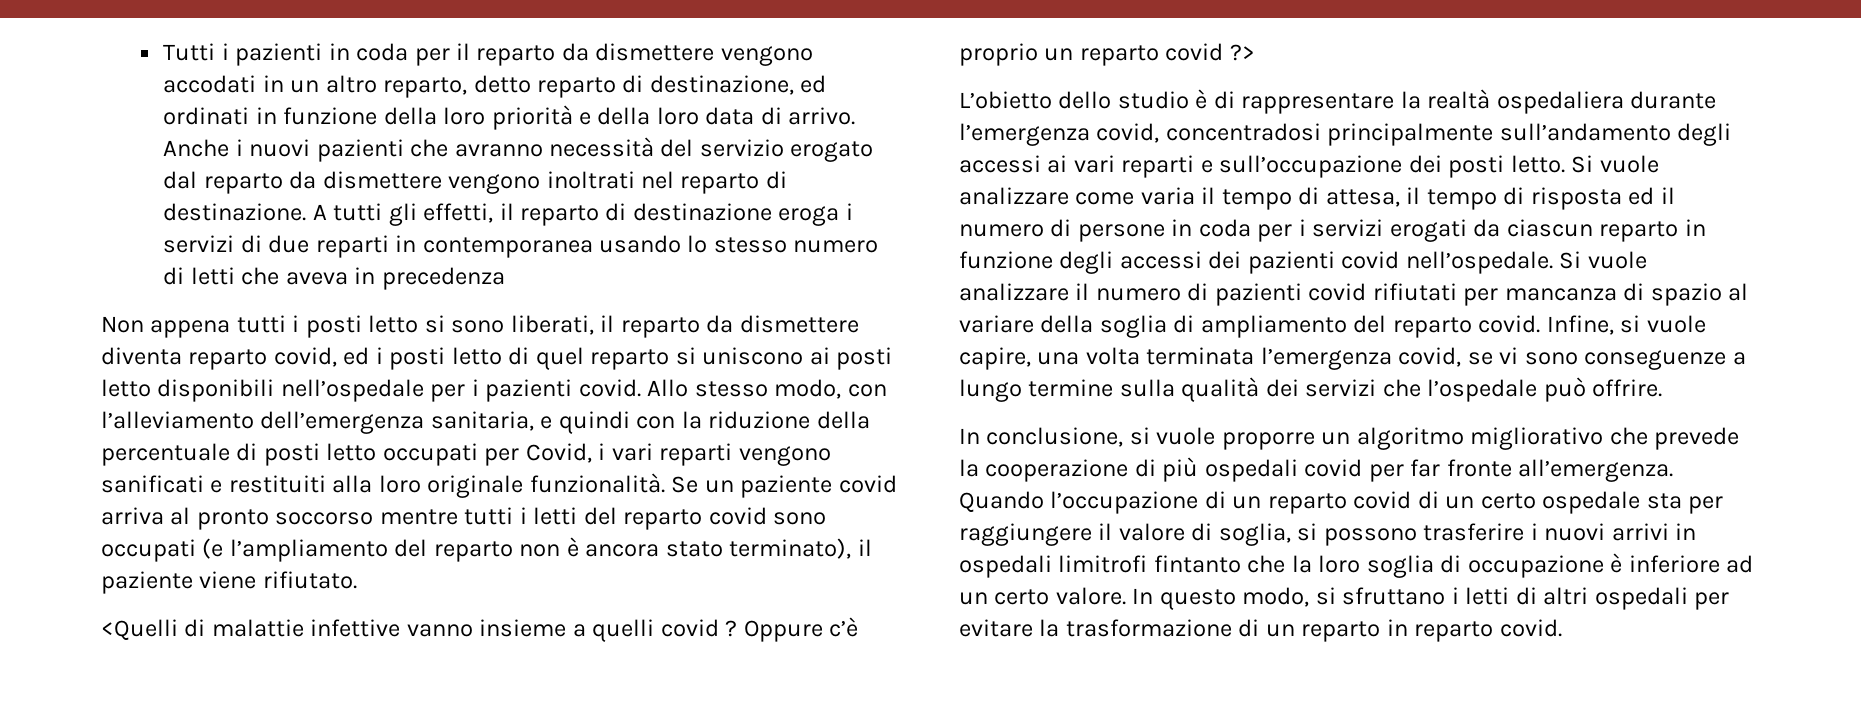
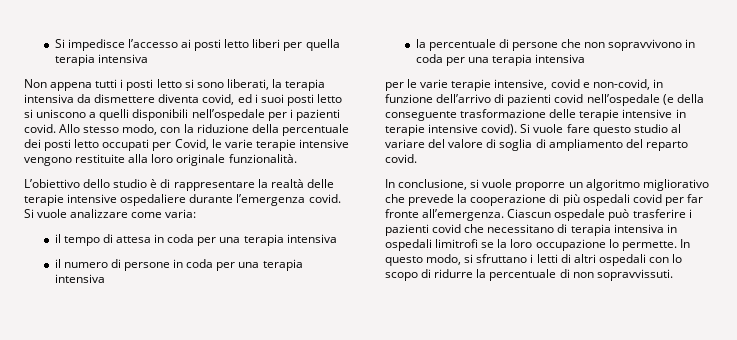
[163,43,813,66] [163,75,827,98] [163,105,856,130] [163,137,874,162] [163,171,787,194] [163,203,853,226] [163,235,879,258] [163,267,505,290] Tutti i pazienti in coda per il reparto da dismettere vengono accodati in un altro reparto, detto reparto di destinazione, ed ordinati in funzione della loro priorità e della loro data di arrivo. Anche i nuovi pazienti che avranno necessità del servizio erogato dal reparto da dismettere vengono inoltrati nel reparto di destinazione. A tutti gli effetti, il reparto di destinazione eroga i servizi di due reparti in contemporanea usando lo stesso numero di letti che aveva in precedenza -> [54,39,340,51] [54,54,148,66] Si impedisce l’accesso ai posti letto liberi per quella terapia intensiva
[600,315,700,338] il reparto -> [271,79,326,91] [24,94,74,103] la terapia intensiva
[188,349,268,370] reparto -> (200, 98) none
[389,347,893,370] [101,379,151,397] posti letto di quel reparto si uniscono ai posti letto -> [260,94,342,106] [24,109,130,121] suoi posti letto si uniscono a quelli
[101,411,676,434] l’alleviamento dell’emergenza sanitaria, e quindi con -> (181, 130) none
[236,443,258,461] di -> [24,139,41,148] dei
[598,443,831,466] [101,473,897,498] [101,507,827,530] [101,537,872,562] [101,571,357,594] [101,617,859,642] [959,43,1255,66] [959,91,1052,109] i vari reparti vengono sanificati e restituiti alla loro originale funzionalità. Se un paziente covid arriva al pronto soccorso mentre tutti i letti del reparto covid sono occupati (e l’ampliamento del reparto non è ancora stato terminato), il paziente viene rifiutato. // <Quelli di malattie infettive vanno insieme a quelli covid ? Oppure c’è proprio un reparto covid ?> // L’obietto -> [211,139,349,151] [24,154,297,166] [24,179,80,188] le varie terapie intensive vengono restituite alla loro originale funzionalità. // L’obiettivo
[1496,91,1717,114] [959,123,1732,146] [959,155,1565,178] ospedaliera durante l’emergenza covid, concentradosi principalmente sull’andamento degli accessi ai vari reparti e sull’occupazione dei posti letto. -> [306,179,334,188] [24,194,341,206] delle terapie intensive ospedaliere durante l’emergenza covid.
[1140,187,1655,210] varia il tempo di attesa, il tempo di risposta ed -> [165,209,197,218] [54,234,337,246] varia: // il tempo di attesa in coda per una terapia intensiva //
[1298,219,1706,242] [959,251,1647,274] [959,283,1749,306] [959,315,1094,333] i servizi erogati da ciascun reparto in funzione degli accessi dei pazienti covid nell’ospedale. Si vuole analizzare il numero di pazienti covid rifiutati per mancanza di spazio al variare della -> [238,259,303,271] [54,274,105,283] [415,39,696,51] [415,54,586,66] [385,79,663,91] [385,94,704,106] [385,109,686,121] [385,124,681,136] [385,139,497,148] una terapia intensiva // la percentuale di persone che non sopravvivono in coda per una terapia intensiva // per le varie terapie intensive, covid e non-covid, in funzione dell’arrivo di pazienti covid nell’ospedale (e della conseguente trasformazione delle terapie intensive in terapie intensive covid). Si vuole fare questo studio al variare del valore di
[1546,315,1706,335] [959,347,1746,370] [959,377,1663,402] Infine, si vuole capire, una volta terminata l’emergenza covid, se vi sono conseguenze a lungo termine sulla qualità dei servizi che l’ospedale può offrire. -> (417, 158) none
[959,491,1724,514] [959,523,1697,546] [959,553,1754,578] [959,587,1126,605] Quando l’occupazione di un reparto covid di un certo ospedale sta per raggiungere il valore di soglia, si possono trasferire i nuovi arrivi in ospedali limitrofi fintanto che la loro soglia di occupazione è inferiore ad un certo valore. -> [507,209,692,221] [385,224,677,236] [385,239,677,251] Ciascun ospedale può trasferire i pazienti covid che necessitano di terapia intensiva in ospedali limitrofi se la loro occupazione lo permette.
[1694,592,1730,610] [959,619,1562,642] per evitare la trasformazione di un reparto in reparto covid. -> [648,254,683,263] [385,269,673,281] con lo scopo di ridurre la percentuale di non sopravvissuti.

